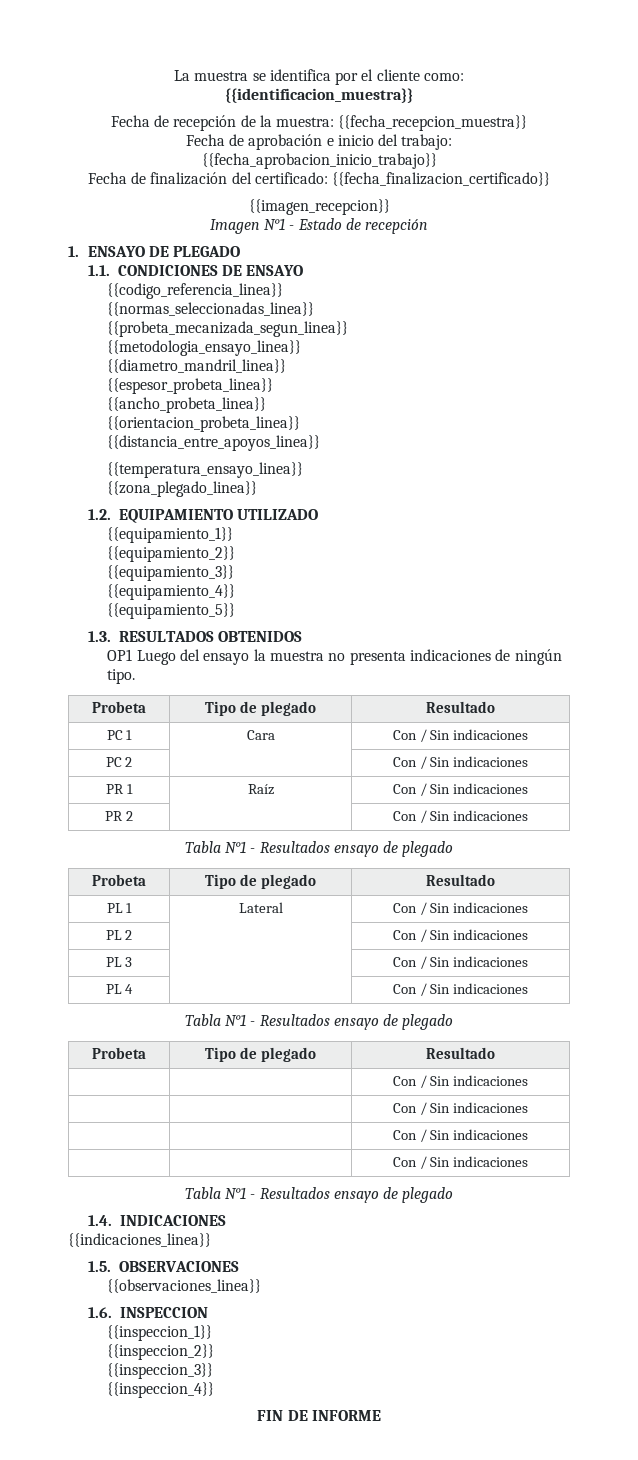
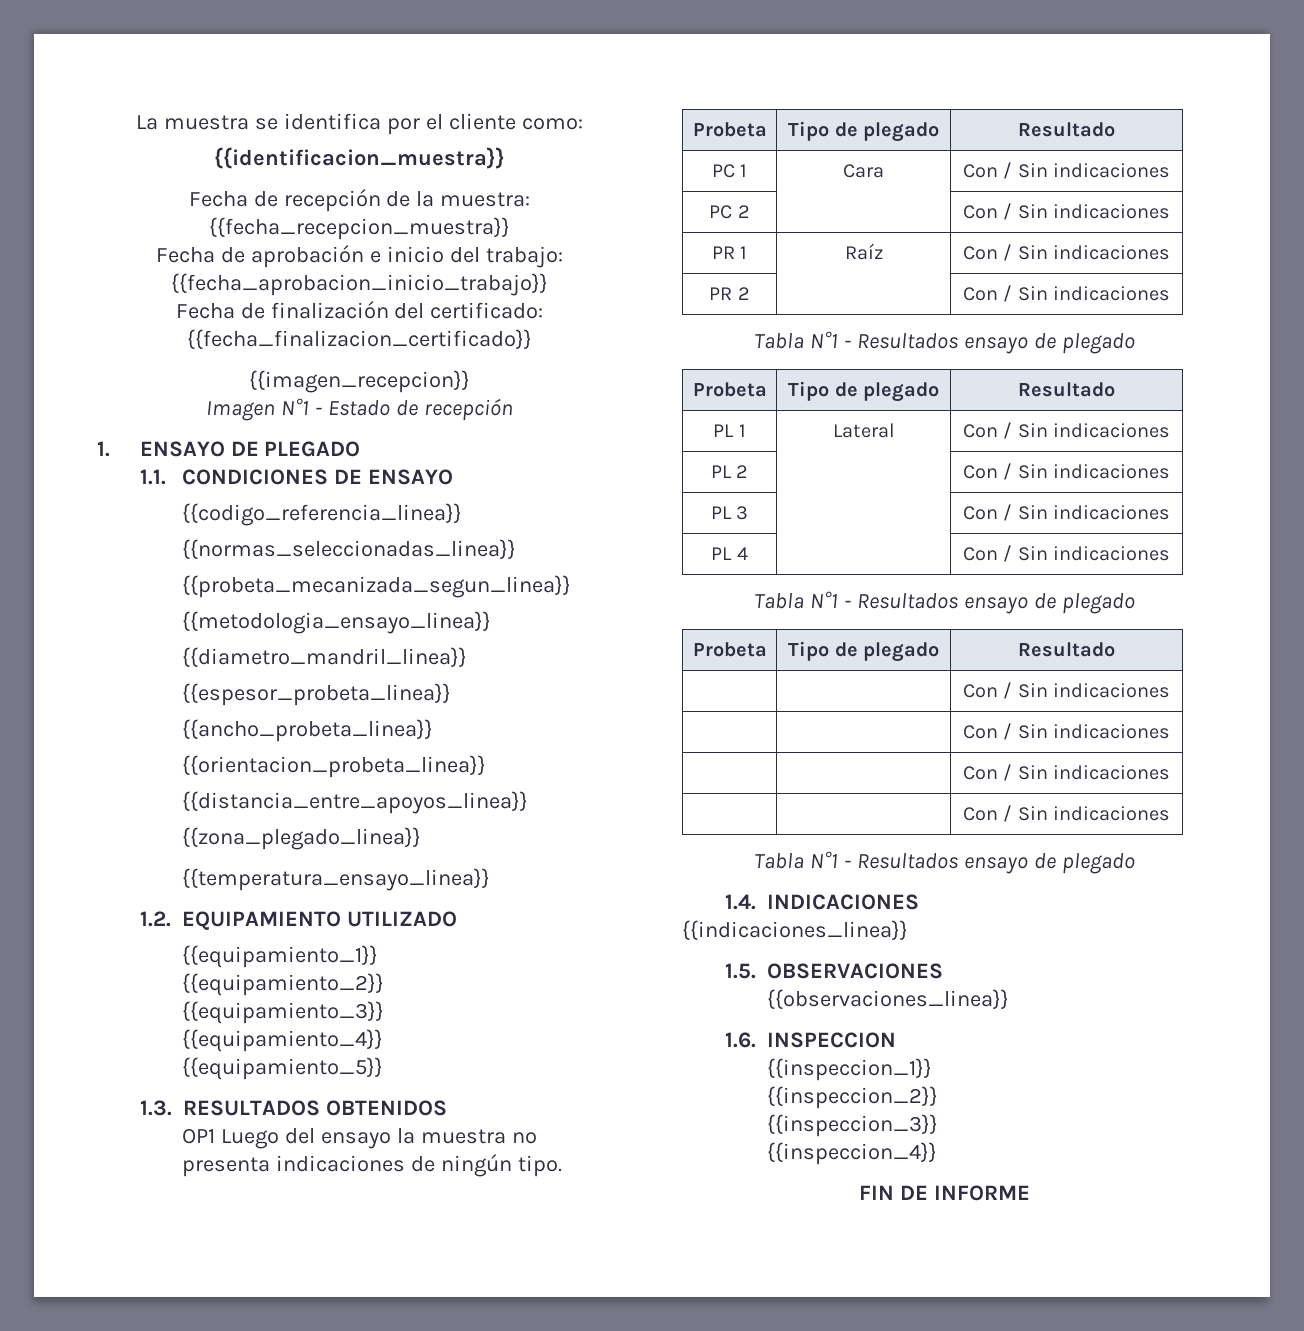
(321, 443) none -> [182,827,422,850] // {{zona_plegado_linea}}
[107,481,258,497] // {{zona_plegado_linea}} -> (491, 879) none

